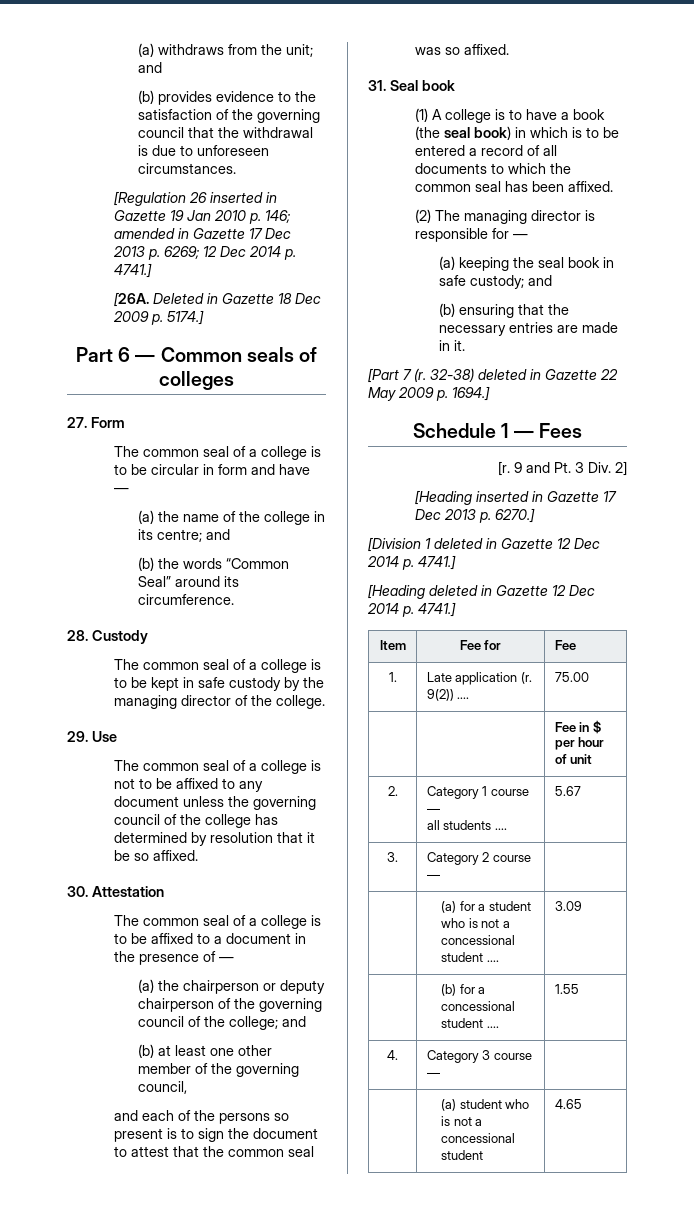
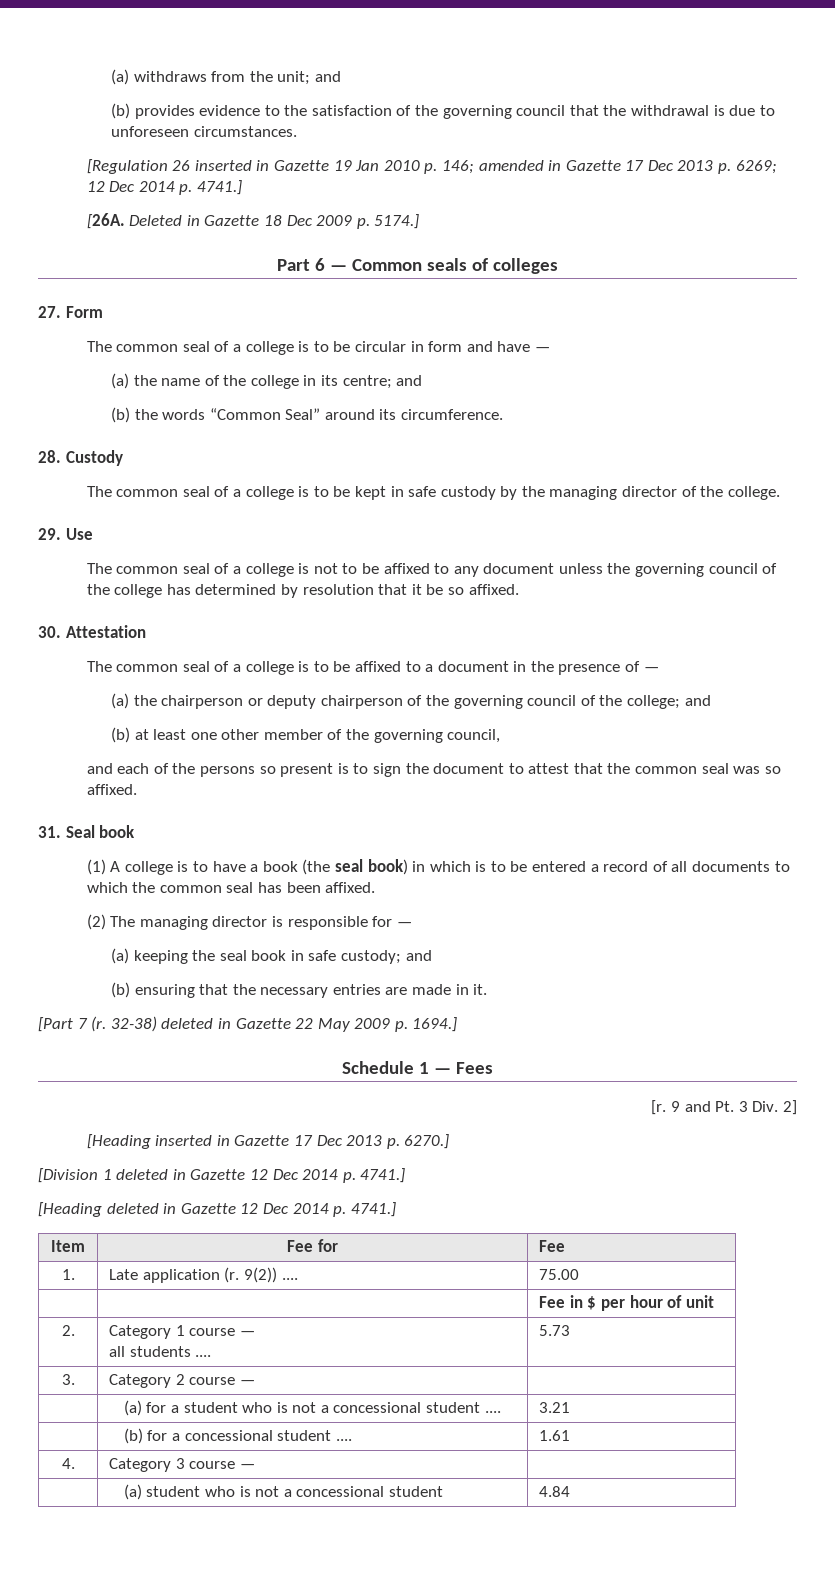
[554,786,581,796] 5.67 -> [539,1325,571,1336] 5.73
[554,901,582,911] 3.09 -> [539,1402,571,1413] 3.21
[554,984,579,994] 1.55 -> [539,1430,571,1441] 1.61
[554,1099,582,1109] 4.65 -> [539,1486,571,1497] 4.84

